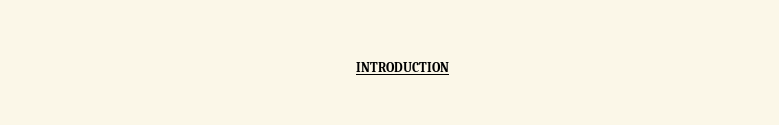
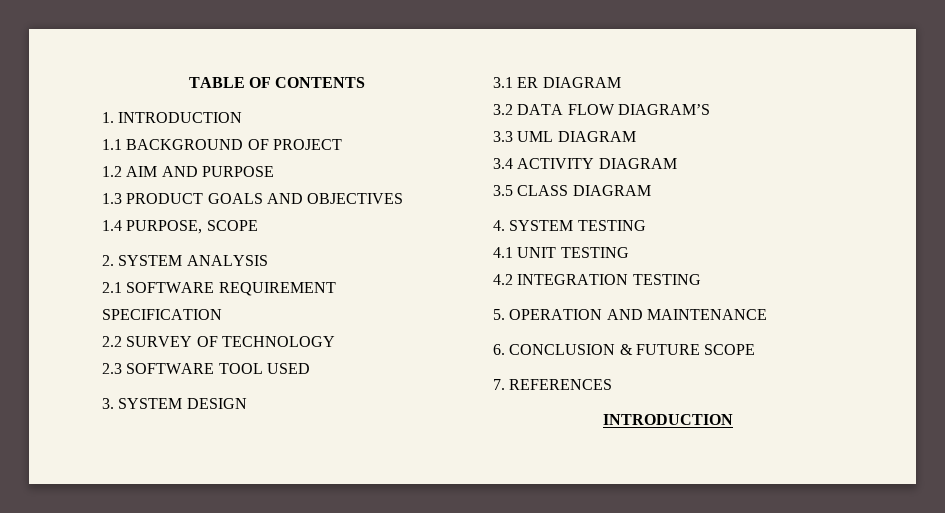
(356, 67) none -> [188,77,366,88] [102,112,243,123] [102,139,342,150] [102,166,274,177] [102,193,404,204] [102,220,258,234] [102,255,268,266] [102,282,336,296] [102,309,222,320] [102,336,335,347] [102,363,310,374] [102,398,247,409] [493,77,621,88] [493,104,710,115] [493,131,636,142] [493,158,677,169] [493,185,651,196] [493,220,646,231] [493,247,629,258] [493,274,701,285] [493,309,767,320] [493,344,756,355] [493,379,613,390] TABLE OF CONTENTS // 1. INTRODUCTION // 1.1 BACKGROUND OF PROJECT // 1.2 AIM AND PURPOSE // 1.3 PRODUCT GOALS AND OBJECTIVES // 1.4 PURPOSE, SCOPE // 2. SYSTEM ANALYSIS // 2.1 SOFTWARE REQUIREMENT SPECIFICATION // 2.2 SURVEY OF TECHNOLOGY // 2.3 SOFTWARE TOOL USED // 3. SYSTEM DESIGN // 3.1 ER DIAGRAM // 3.2 DATA FLOW DIAGRAM’S // 3.3 UML DIAGRAM // 3.4 ACTIVITY DIAGRAM // 3.5 CLASS DIAGRAM // 4. SYSTEM TESTING // 4.1 UNIT TESTING // 4.2 INTEGRATION TESTING // 5. OPERATION AND MAINTENANCE // 6. CONCLUSION & FUTURE SCOPE // 7. REFERENCES //

